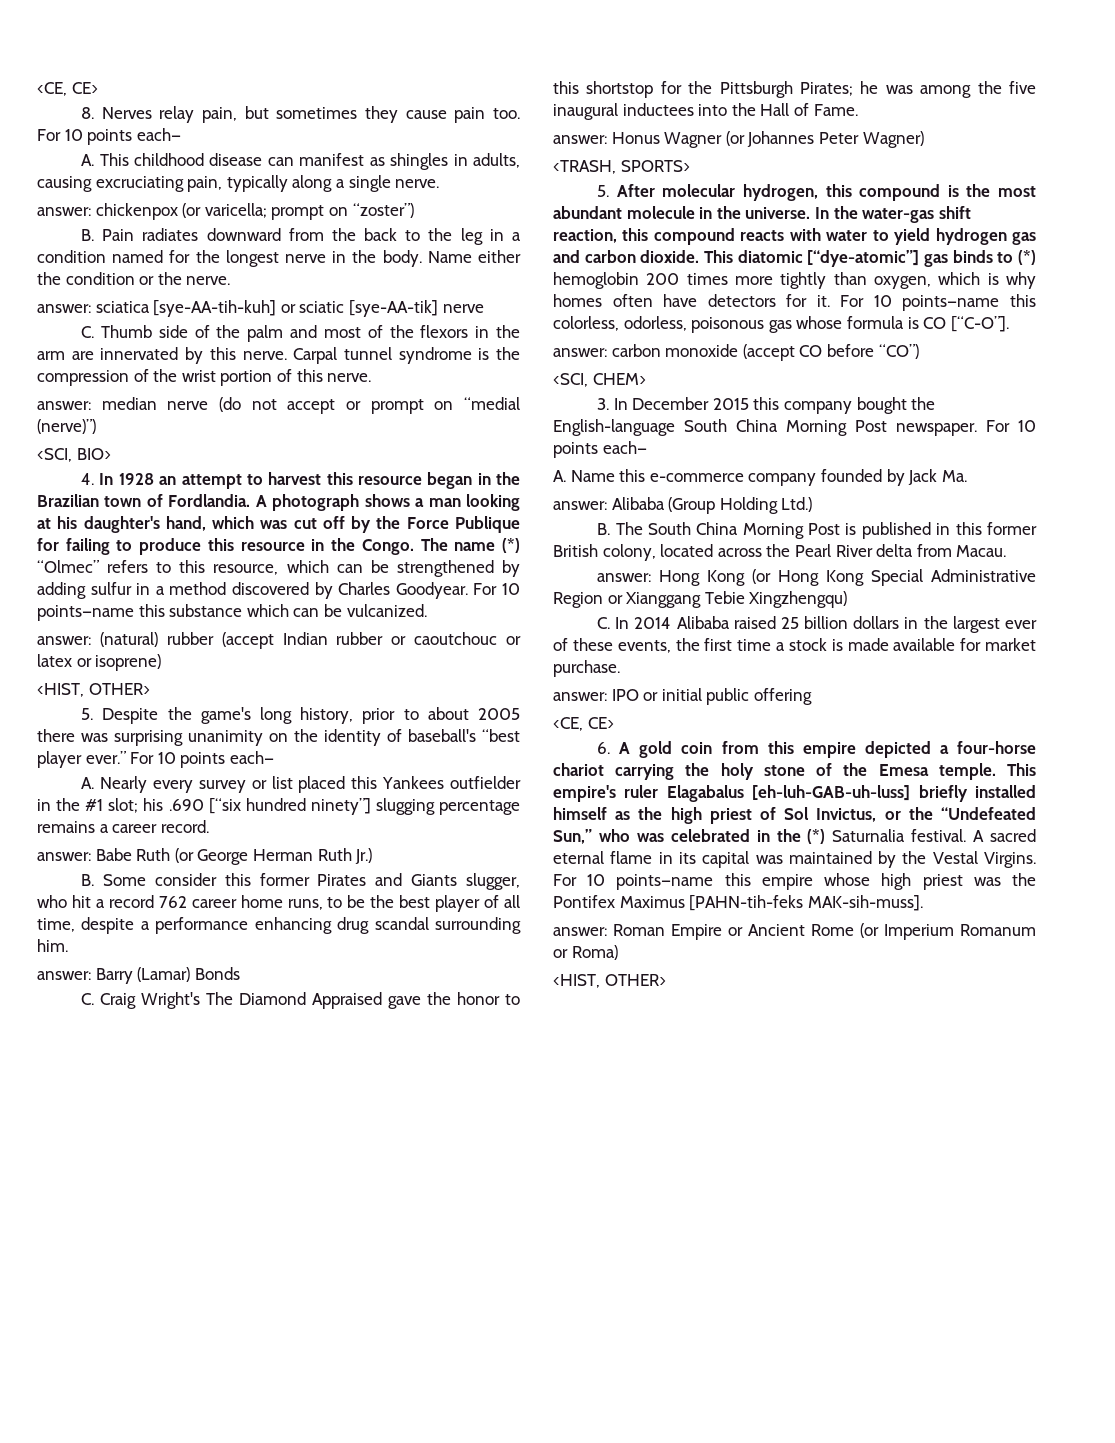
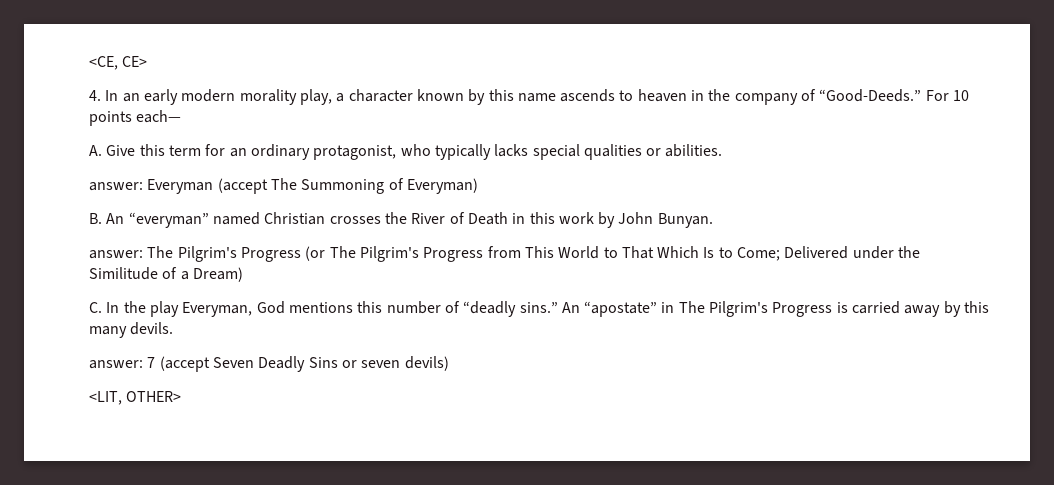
[37,82,98,96] [81,106,520,123] [37,128,181,145] [81,153,520,170] [37,175,440,192] [37,203,414,220] [81,228,522,245] [37,250,521,267] [37,272,231,285] [37,300,484,317] [81,325,520,342] [37,347,520,364] [37,369,372,386] [37,397,520,414] [37,419,96,434] [37,448,111,462] [81,472,521,489] [37,494,521,511] [37,516,520,533] [37,538,521,555] [37,560,520,577] [37,582,520,599] [37,604,427,621] [37,632,521,649] [37,654,162,671] [37,683,150,697] [81,707,520,724] [37,729,520,746] [37,751,274,768] [81,776,521,793] [37,798,520,815] [37,820,209,833] [37,848,373,865] [81,873,520,890] [37,895,521,912] [37,917,521,934] [37,939,68,952] [37,967,240,984] [81,992,520,1009] [553,81,1036,98] [553,103,858,120] [553,131,924,148] [553,160,690,174] [597,184,1036,201] [553,206,971,223] [553,228,1036,245] [553,250,1036,267] [553,272,1036,289] [553,294,1036,311] [553,316,1009,333] [553,344,919,361] [553,373,646,387] [597,397,936,414] [553,419,1036,436] [553,441,647,458] [553,469,967,486] [553,497,813,514] [597,522,1037,539] [553,544,1007,561] [597,569,1036,586] [553,591,848,608] [597,616,1037,633] [553,638,1036,653] [553,660,620,677] [553,688,812,705] [553,717,614,731] [597,741,1036,758] [553,763,1036,780] [553,785,1036,802] [553,807,1036,824] [553,829,1036,844] [553,851,1036,868] [553,873,1036,890] [553,895,923,911] [553,923,1036,940] [553,945,618,960] [553,974,600,988] <CE, CE> // 8. Nerves relay pain, but sometimes they cause pain too. For 10 points each— // A. This childhood disease can manifest as shingles in adults, causing excruciating pain, typically along a single nerve. // answer: chickenpox (or varicella; prompt on “zoster”) // B. Pain radiates downward from the back to the leg in a condition named for the longest nerve in the body. Name either the condition or the nerve. // answer: sciatica [sye-AA-tih-kuh] or sciatic [sye-AA-tik] nerve // C. Thumb side of the palm and most of the flexors in the arm are innervated by this nerve. Carpal tunnel syndrome is the compression of the wrist portion of this nerve. // answer: median nerve (do not accept or prompt on “medial (nerve)”) // <SCI, BIO> // 4. In 1928 an attempt to harvest this resource began in the Brazilian town of Fordlandia. A photograph shows a man looking at his daughter's hand, which was cut off by the Force Publique for failing to produce this resource in the Congo. The name (*) “Olmec” refers to this resource, which can be strengthened by adding sulfur in a method discovered by Charles Goodyear. For 10 points—name this substance which can be vulcanized. // answer: (natural) rubber (accept Indian rubber or caoutchouc or latex or isoprene) // <HIST, OTHER> // 5. Despite the game's long history, prior to about 2005 there was surprising unanimity on the identity of baseball's “best player ever.” For 10 points each— // A. Nearly every survey or list placed this Yankees outfielder in the #1 slot; his .690 [“six hundred ninety”] slugging percentage remains a career record. // answer: Babe Ruth (or George Herman Ruth Jr.) // B. Some consider this former Pirates and Giants slugger, who hit a record 762 career home runs, to be the best player of all time, despite a performance enhancing drug scandal surrounding him. // answer: Barry (Lamar) Bonds // C. Craig Wright's The Diamond Appraised gave the honor to this shortstop for the Pittsburgh Pirates; he was among the five inaugural inductees into the Hall of Fame. // answer: Honus Wagner (or Johannes Peter Wagner) // <TRASH, SPORTS> // 5. After molecular hydrogen, this compound is the most abundant molecule in the universe. In the water-gas shift reaction, this compound reacts with water to yield hydrogen gas and carbon dioxide. This diatomic [“dye-atomic”] gas binds to (*) hemoglobin 200 times more tightly than oxygen, which is why homes often have detectors for it. For 10 points—name this colorless, odorless, poisonous gas whose formula is CO [“C-O”]. // answer: carbon monoxide (accept CO before “CO”) // <SCI, CHEM> // 3. In December 2015 this company bought the English-language South China Morning Post newspaper. For 10 points each— // A. Name this e-commerce company founded by Jack Ma. // answer: Alibaba (Group Holding Ltd.) // B. The South China Morning Post is published in this former British colony, located across the Pearl River delta from Macau. // answer: Hong Kong (or Hong Kong Special Administrative Region or Xianggang Tebie Xingzhengqu) // C. In 2014 Alibaba raised 25 billion dollars in the largest ever of these events, the first time a stock is made available for market purchase. // answer: IPO or initial public offering // <CE, CE> // 6. A gold coin from this empire depicted a four-horse chariot carrying the holy stone of the Emesa temple. This empire's ruler Elagabalus [eh-luh-GAB-uh-luss] briefly installed himself as the high priest of Sol Invictus, or the “Undefeated Sun,” who was celebrated in the (*) Saturnalia festival. A sacred eternal flame in its capital was maintained by the Vestal Virgins. For 10 points—name this empire whose high priest was the Pontifex Maximus [PAHN-tih-feks MAK-sih-muss]. // answer: Roman Empire or Ancient Rome (or Imperium Romanum or Roma) // <HIST, -> [89,56,148,70] [89,89,970,105] [89,110,182,126] [89,144,723,160] [89,178,478,194] [89,212,713,228] [89,246,921,262] [89,267,243,282] [89,301,990,317] [89,322,174,338] [89,356,449,372] [89,391,122,405] <CE, CE> // 4. In an early modern morality play, a character known by this name ascends to heaven in the company of “Good-Deeds.” For 10 points each— // A. Give this term for an ordinary protagonist, who typically lacks special qualities or abilities. // answer: Everyman (accept The Summoning of Everyman) // B. An “everyman” named Christian crosses the River of Death in this work by John Bunyan. // answer: The Pilgrim's Progress (or The Pilgrim's Progress from This World to That Which Is to Come; Delivered under the Similitude of a Dream) // C. In the play Everyman, God mentions this number of “deadly sins.” An “apostate” in The Pilgrim's Progress is carried away by this many devils. // answer: 7 (accept Seven Deadly Sins or seven devils) // <LIT,

